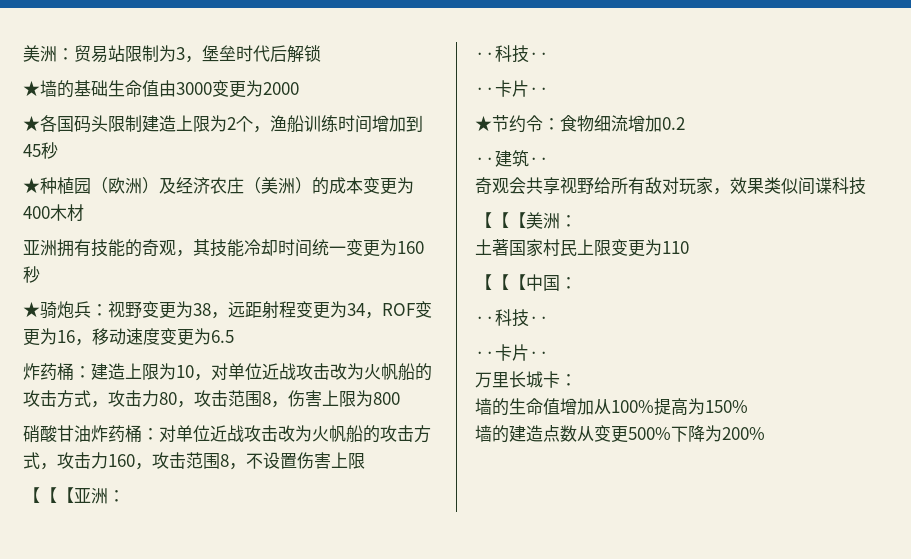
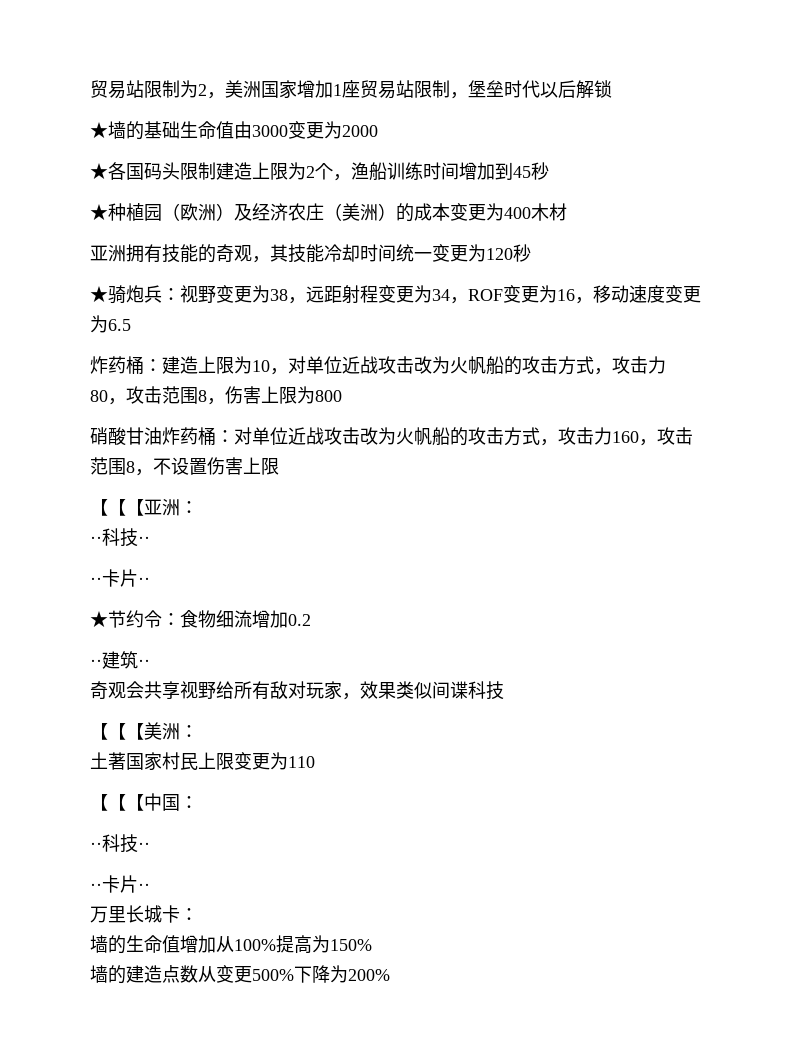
[23,45,74,62] 美洲： -> (90, 89) none
[176,47,185,60] 3 -> [198,80,450,99] 2，美洲国家增加1座贸易站限制
(270, 53) none -> [540,82,558,98] 以
[397,241,424,254] 160 -> [486,248,513,260] 120

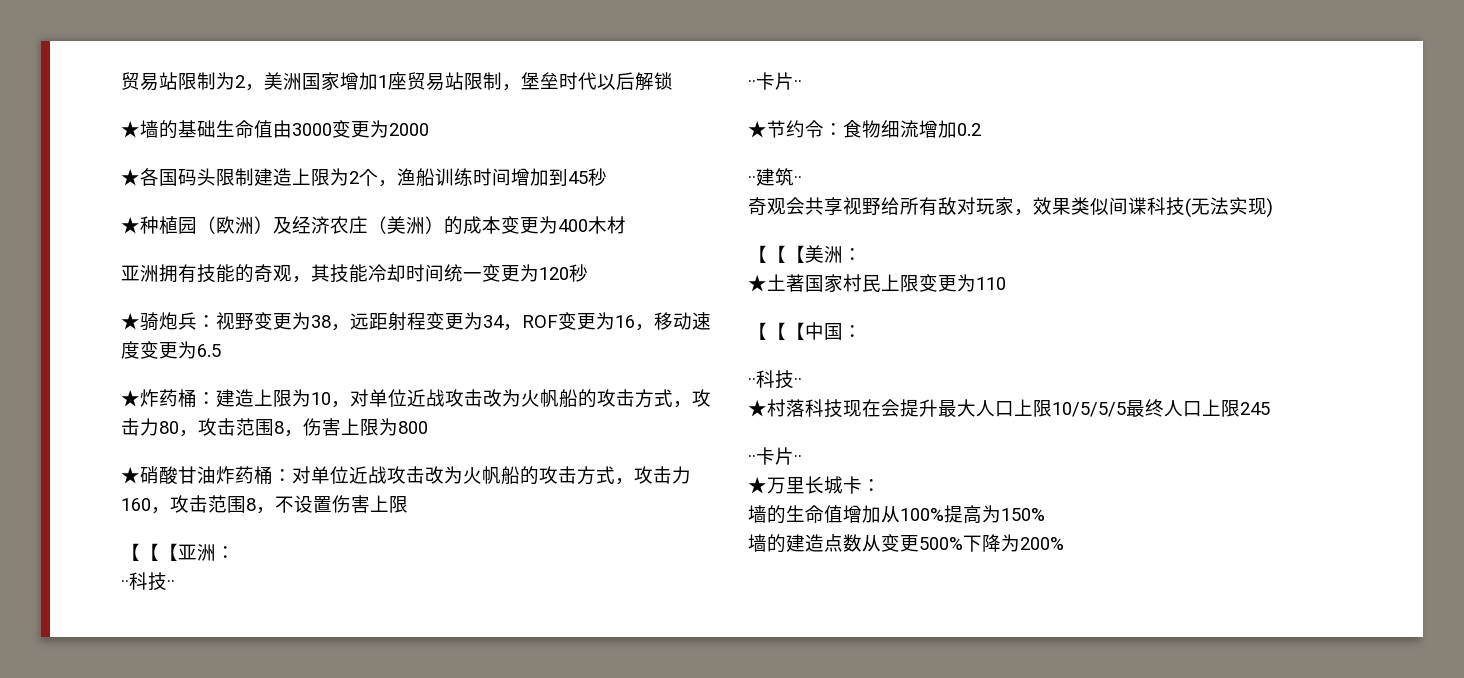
(131, 325) none -> [121,390,140,407] ★
(342, 396) none -> [121,467,140,484] ★
(504, 690) none -> [1185,197,1273,218] (无法实现)
(198, 731) none -> [748,275,767,292] ★
[90,875,150,893] // ··卡片·· // -> [748,399,1270,418] [748,447,802,465] [748,477,767,494] // ★村落科技现在会提升最大人口上限10/5/5/5最终人口上限245 // ··卡片·· // ★

